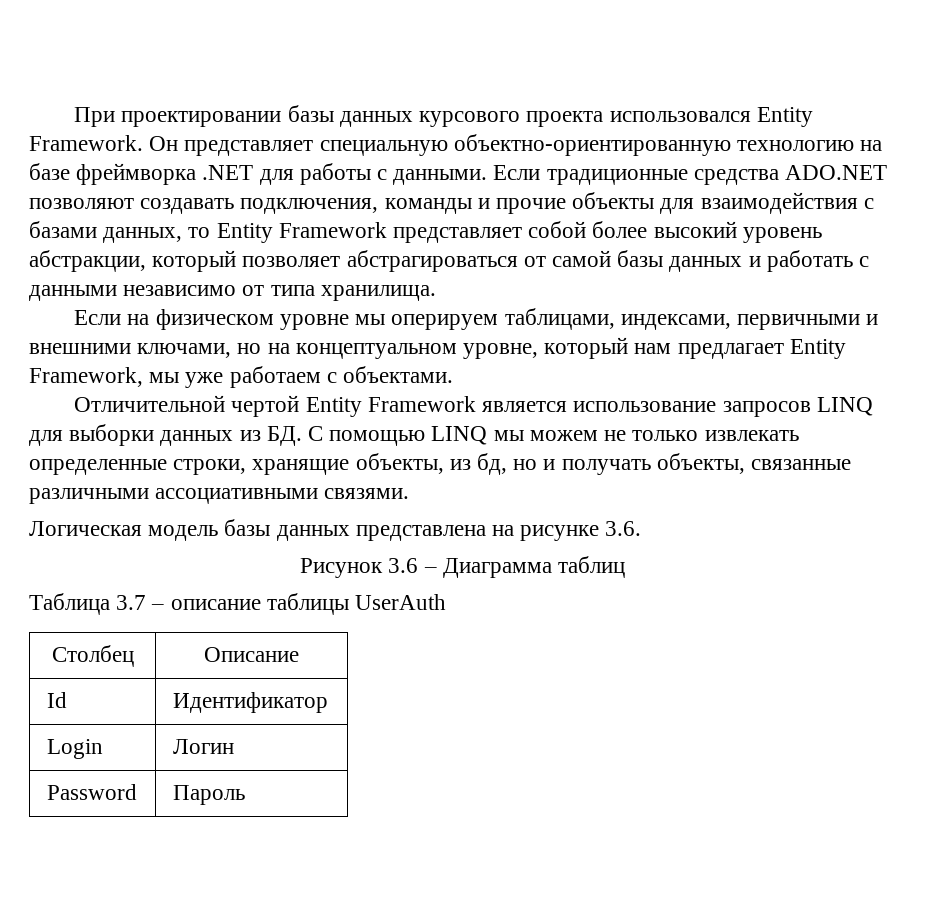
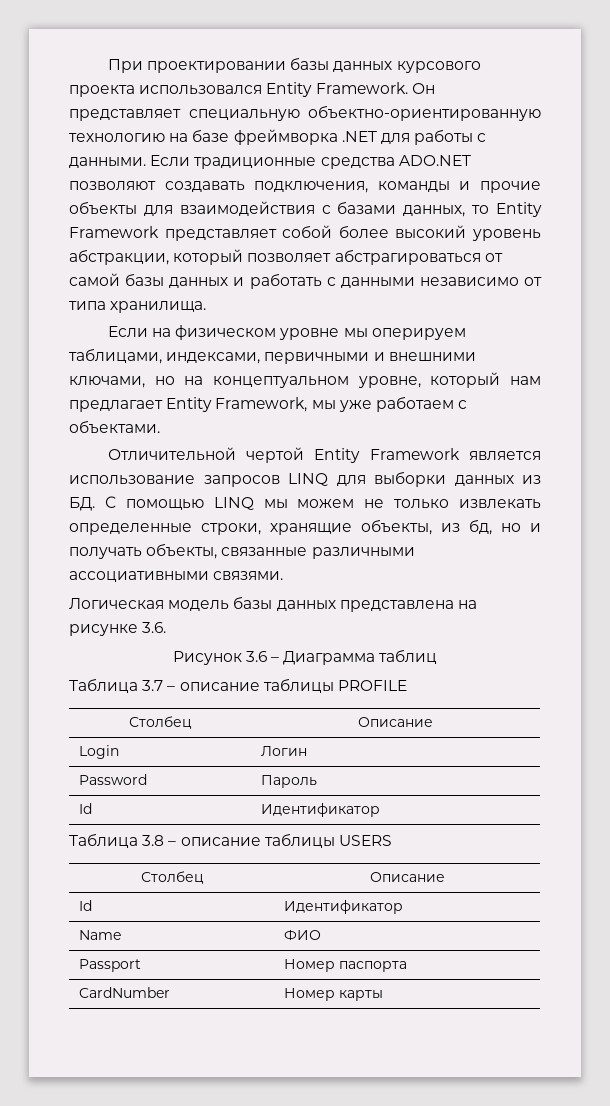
[355,594,447,610] [51,645,134,667] [204,647,299,662] [46,692,67,708] [172,692,328,713] [46,739,103,759] [172,739,234,754] [46,784,137,800] [172,785,245,805] UserAuth // Столбец | Описание // Id | Идентификатор // Login | Логин // Password | Пароль -> [337,680,407,691] [129,716,192,729] [358,717,433,727] [78,745,119,759] [260,746,307,756] [78,774,147,785] [260,775,317,788] [78,803,92,814] [260,803,380,817] [69,833,392,848] [140,871,204,884] [369,872,445,882] [78,900,92,911] [283,900,403,914] [78,930,121,940] [283,930,321,941] [78,959,141,972] [283,959,407,972] [78,987,170,998] [283,988,383,1001] PROFILE // Столбец | Описание // Login | Логин // Password | Пароль // Id | Идентификатор // Таблица 3.8 – описание таблицы USERS // Столбец | Описание // Id | Идентификатор // Name | ФИО // Passport | Номер паспорта // CardNumber | Номер карты

